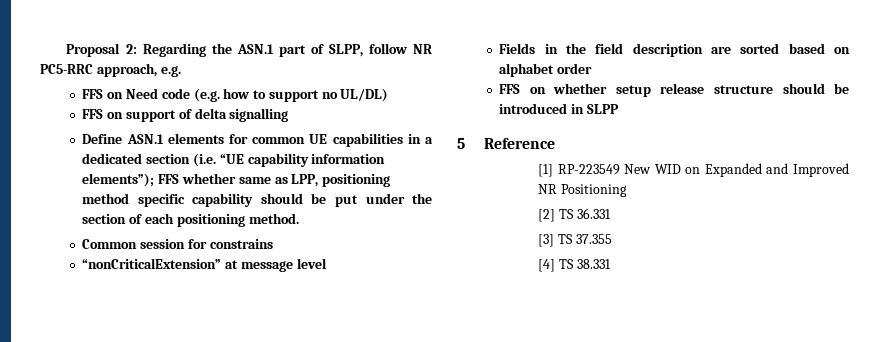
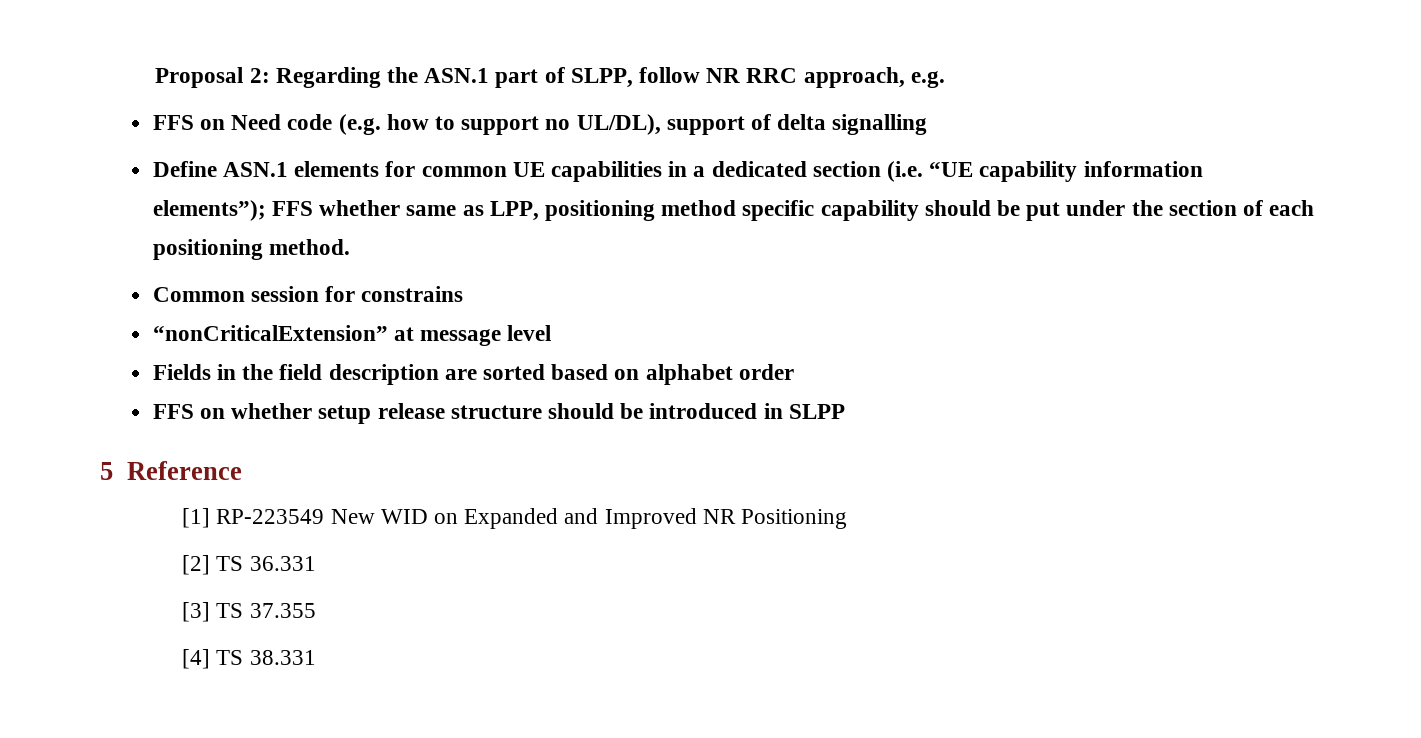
[40,64,93,74] PC5-RRC -> [746,68,798,83] RRC
[340,88,389,102] [82,109,124,119] UL/DL) // FFS on -> [576,114,661,135] UL/DL),

